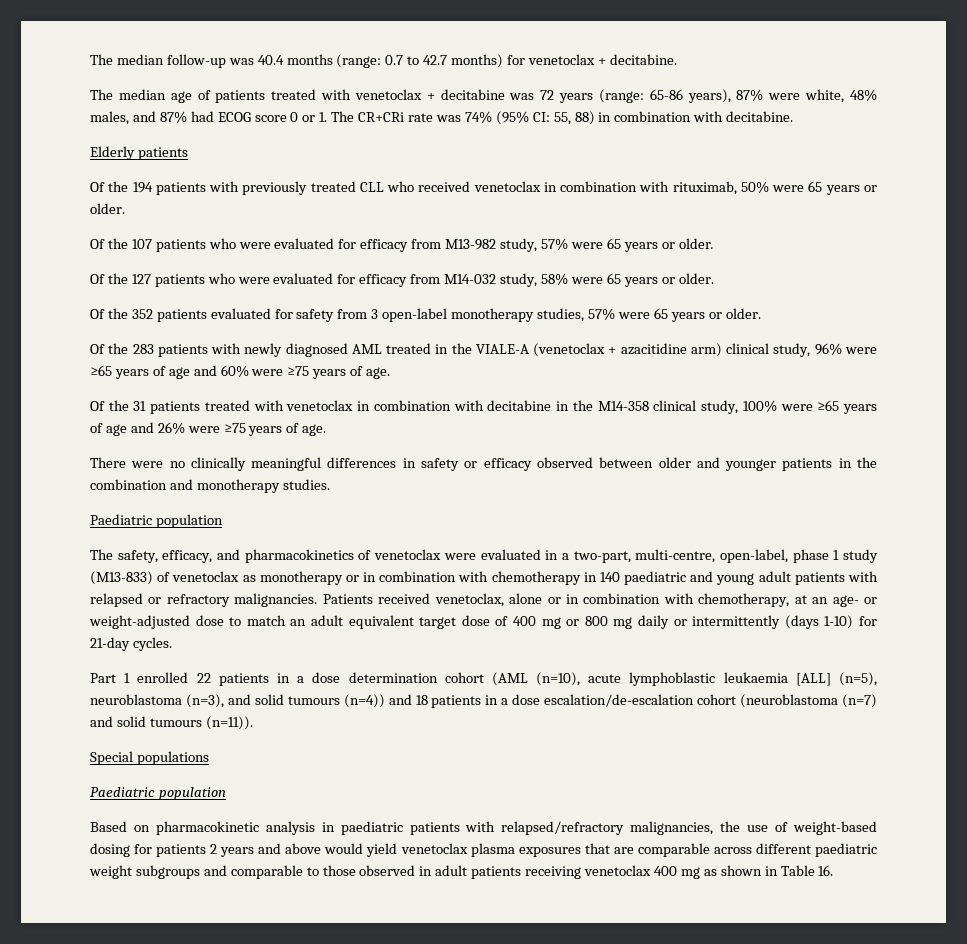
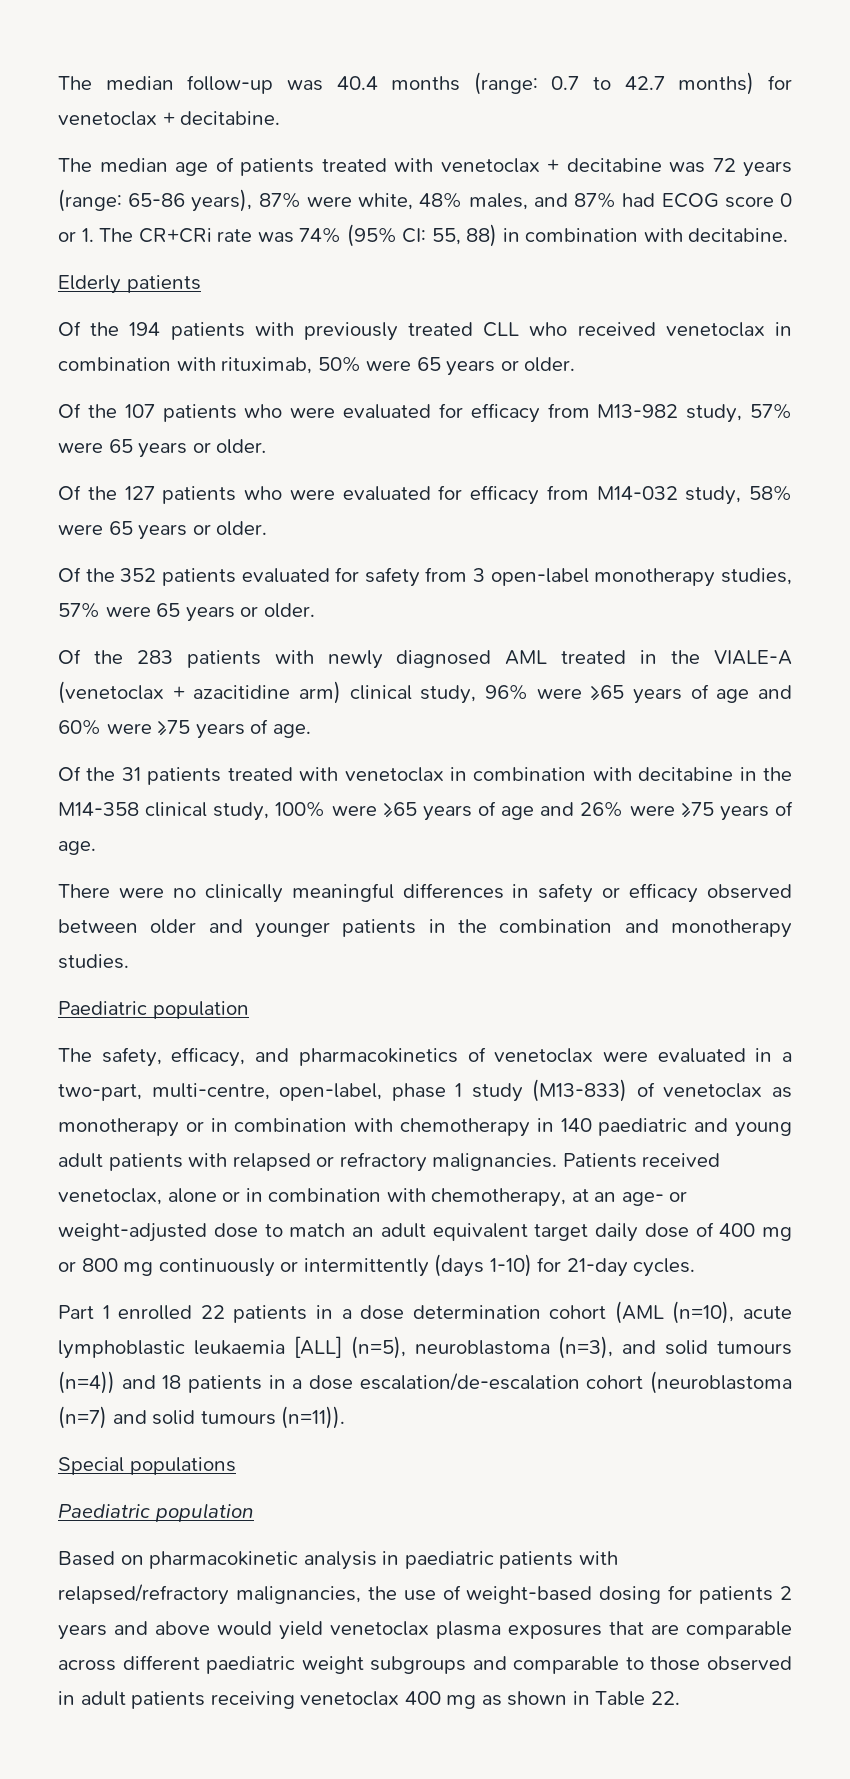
(457, 623) none -> [595,1223,638,1242] daily
[638,615,670,629] daily -> [158,1258,275,1277] continuously
[818,865,834,876] 16. -> [650,1691,680,1705] 22.

